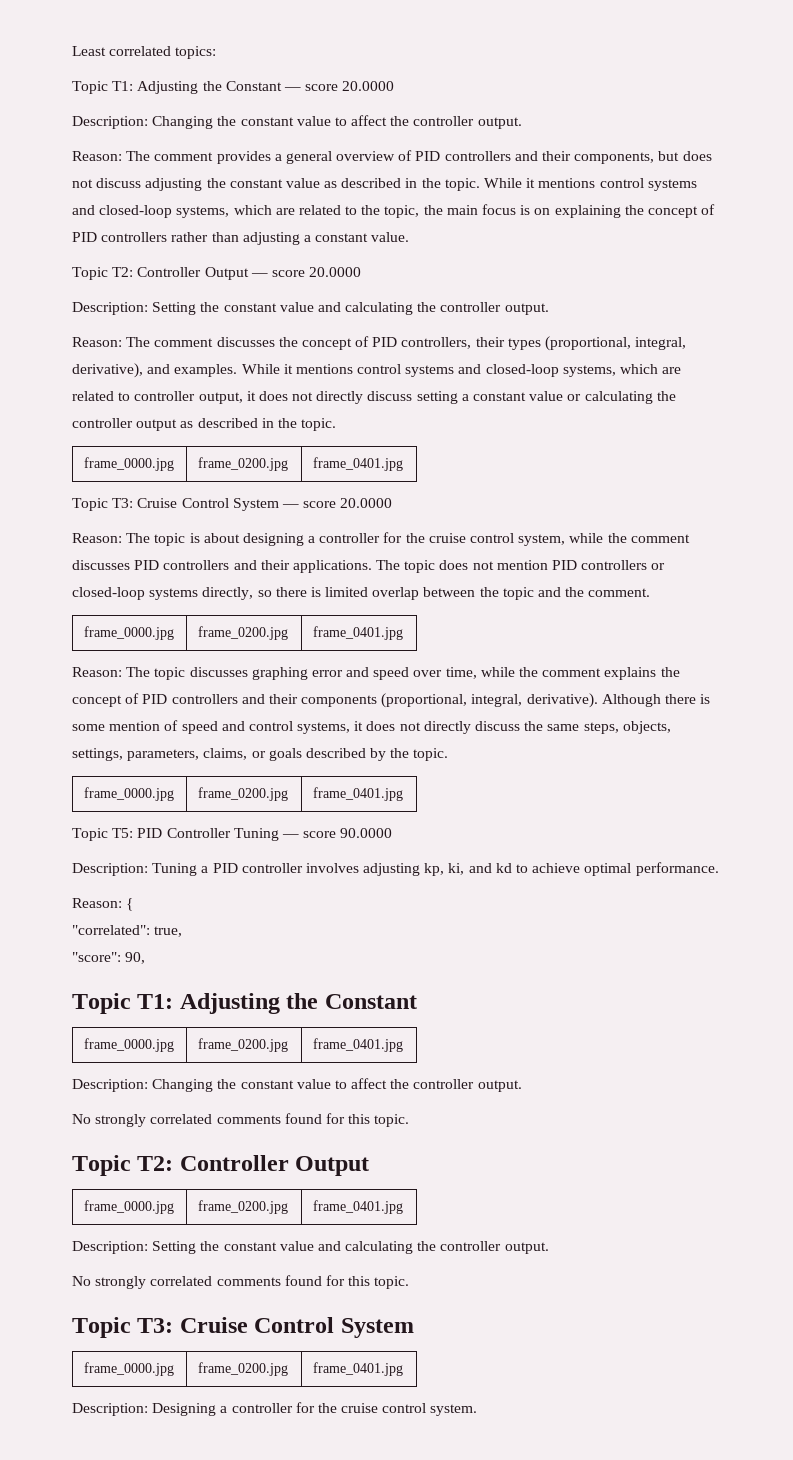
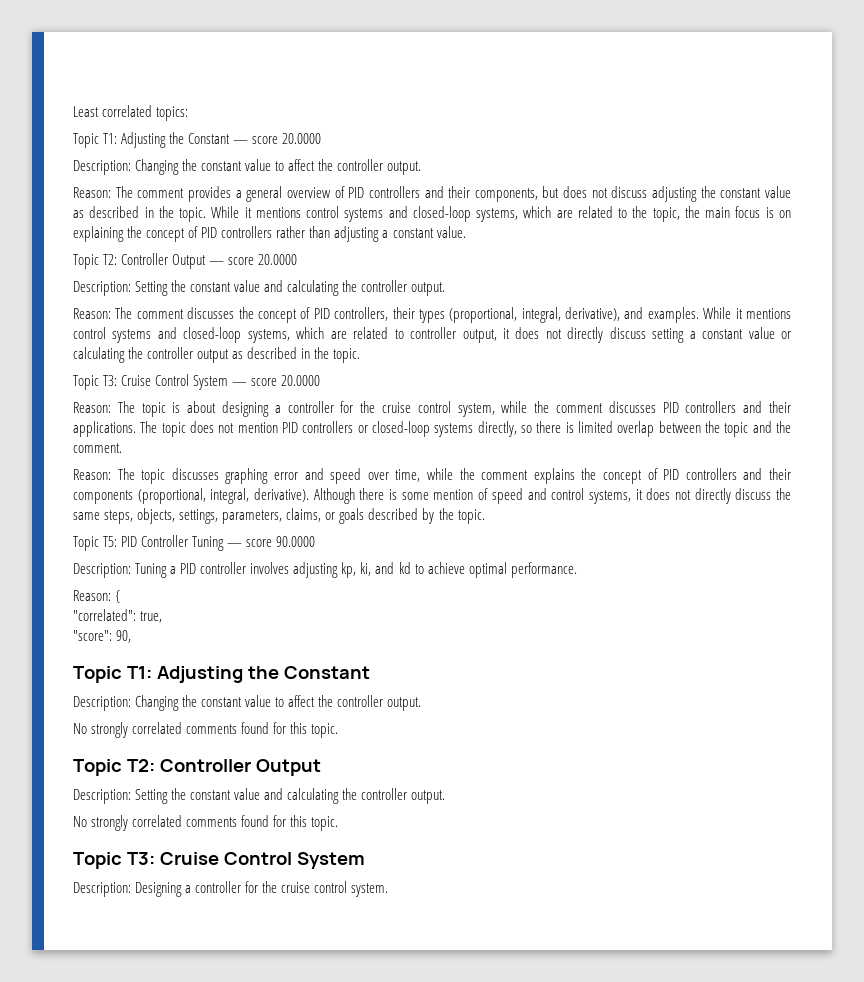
[83,457,174,471] [197,457,288,471] [312,457,403,471] // frame_0000.jpg | frame_0200.jpg | frame_0401.jpg -> (361, 355) none
[83,626,174,640] [197,626,288,640] [312,626,403,640] // frame_0000.jpg | frame_0200.jpg | frame_0401.jpg -> (122, 448) none
[83,787,174,801] [197,787,288,801] [312,787,403,801] // frame_0000.jpg | frame_0200.jpg | frame_0401.jpg -> (485, 516) none
[83,1038,174,1052] [197,1038,288,1052] [312,1038,403,1052] // frame_0000.jpg | frame_0200.jpg | frame_0401.jpg -> (370, 672) none
[83,1200,174,1214] [197,1200,288,1214] [312,1200,403,1214] // frame_0000.jpg | frame_0200.jpg | frame_0401.jpg -> (321, 767) none
[83,1362,174,1376] [197,1362,288,1376] [312,1362,403,1376] // frame_0000.jpg | frame_0200.jpg | frame_0401.jpg -> (365, 860) none

